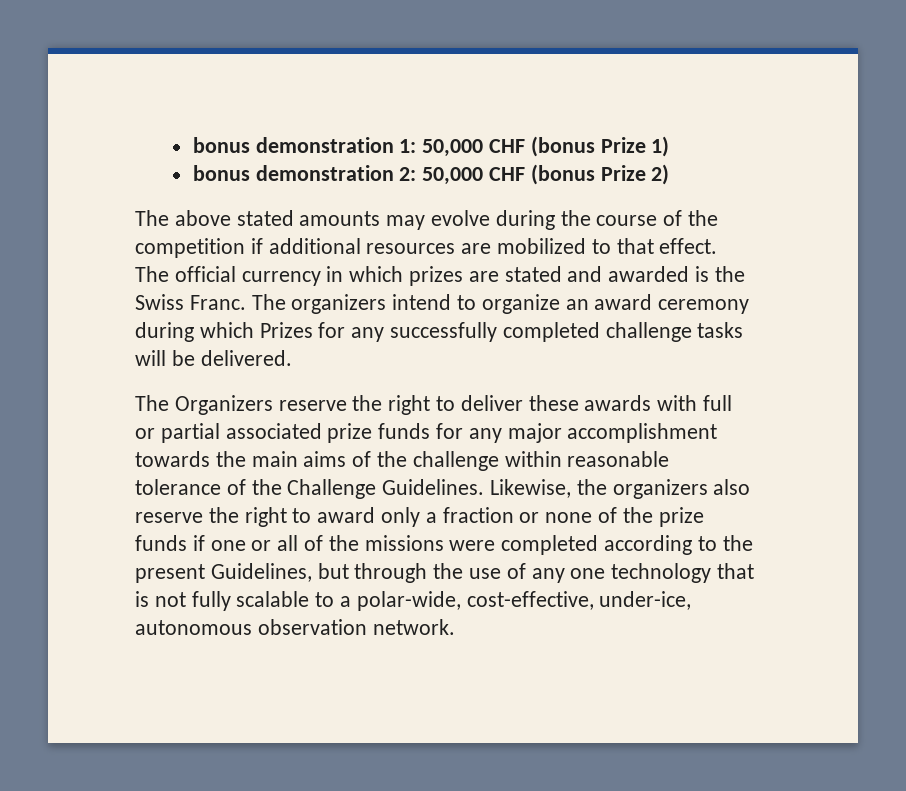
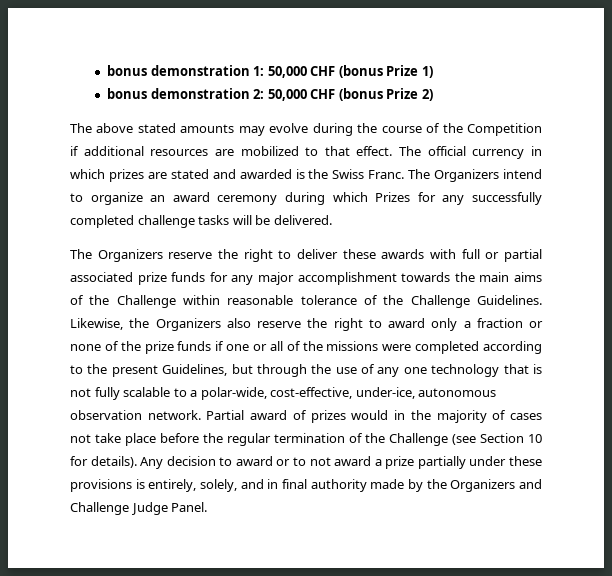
[135,238,245,258] competition -> [466,123,542,136] Competition
[291,294,387,314] organizers -> [434,169,500,182] Organizers
[412,451,499,471] challenge -> [116,295,176,308] Challenge
[612,479,708,499] organizers -> [155,318,221,331] Organizers
(455, 627) none -> [206,410,543,423] [70,433,542,446] [70,456,542,469] [70,479,542,492] [70,502,208,515] Partial award of prizes would in the majority of cases not take place before the regular termination of the Challenge (see Section 10 for details). Any decision to award or to not award a prize partially under these provisions is entirely, solely, and in final authority made by the Organizers and Challenge Judge Panel.

